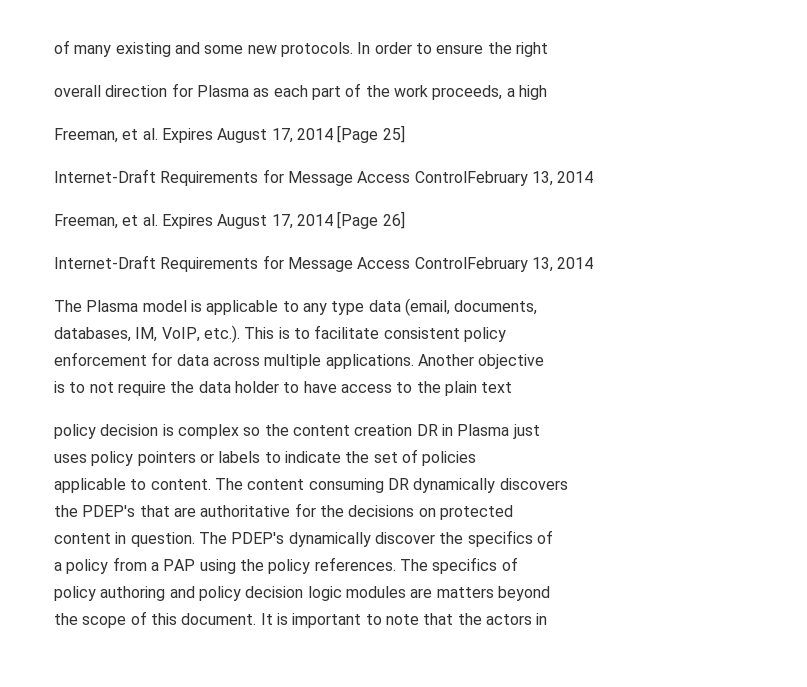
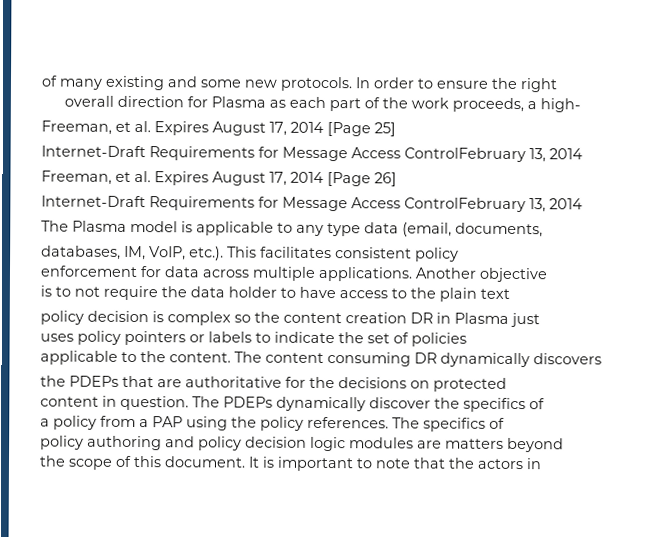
[518,85,547,100] high -> [539,98,581,113] high-
[278,325,380,339] is to facilitate -> [260,246,332,259] facilitates
(147, 484) none -> [140,351,166,363] the
[82,505,136,517] PDEP's -> [69,375,119,387] PDEPs
[231,532,285,544] PDEP's -> [223,396,273,408] PDEPs

